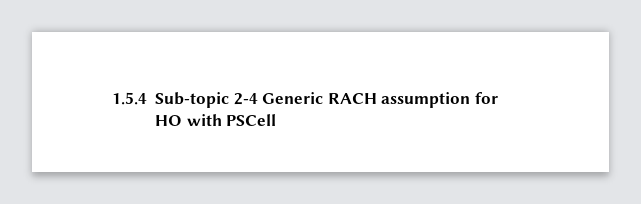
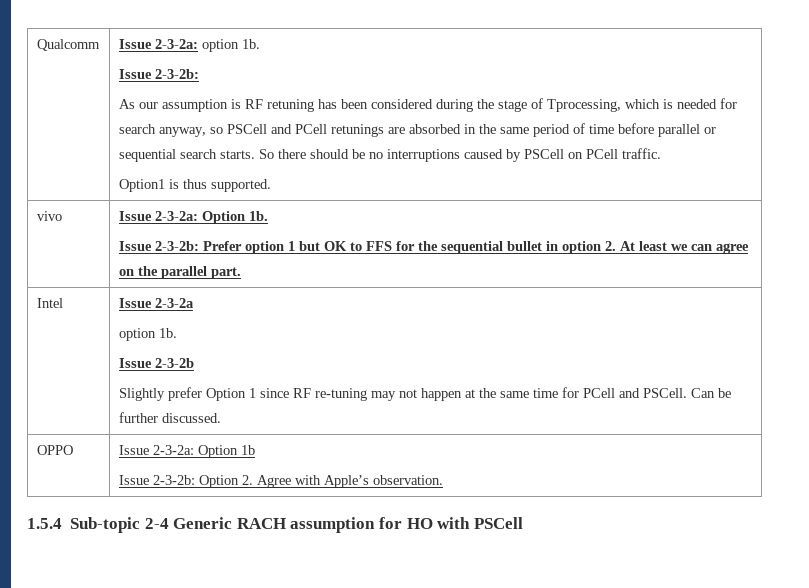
(112, 98) none -> [36,39,100,51] [118,39,260,52] [118,69,199,79] [118,98,737,112] [118,123,716,137] [118,148,661,162] [118,179,271,192] [36,211,62,221] [118,211,268,224] [118,241,749,254] [118,266,241,279] [36,298,63,308] [118,298,194,308] [118,328,177,341] [118,358,194,368] [118,387,731,401] [118,412,221,423] [36,445,73,455] [118,445,255,458] [118,475,443,488] Qualcomm | Issue 2-3-2a: option 1b. // Issue 2-3-2b: // As our assumption is RF retuning has been considered during the stage of Tprocessing, which is needed for search anyway, so PSCell and PCell retunings are absorbed in the same period of time before parallel or sequential search starts. So there should be no interruptions caused by PSCell on PCell traffic. // Option1 is thus supported. // vivo | Issue 2-3-2a: Option 1b. // Issue 2-3-2b: Prefer option 1 but OK to FFS for the sequential bullet in option 2. At least we can agree on the parallel part. // Intel | Issue 2-3-2a // option 1b. // Issue 2-3-2b // Slightly prefer Option 1 since RF re-tuning may not happen at the same time for PCell and PSCell. Can be further discussed. // OPPO | Issue 2-3-2a: Option 1b // Issue 2-3-2b: Option 2. Agree with Apple’s observation. //

